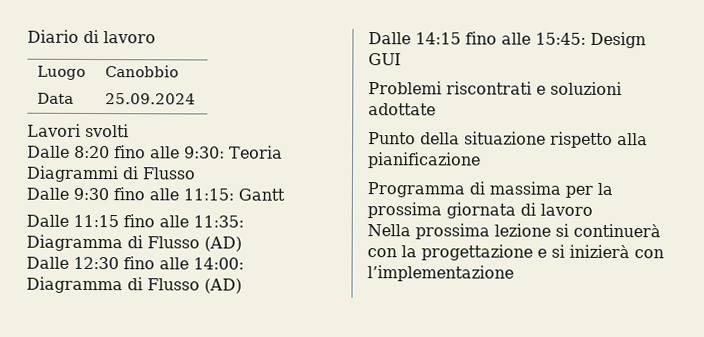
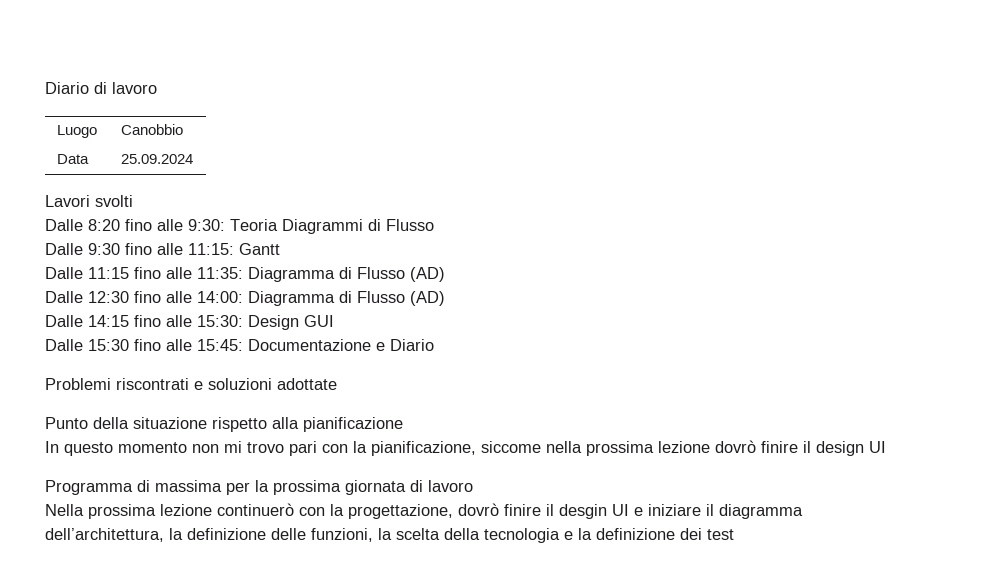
[535,32,586,45] 15:45: -> [197,315,243,327] 15:30:
(401, 59) none -> [45,339,434,351] // Dalle 15:30 fino alle 15:45: Documentazione e Diario
(481, 160) none -> [45,440,886,456] // In questo momento non mi trovo pari con la pianificazione, siccome nella prossima lezione dovrò finire il design UI
[555,223,661,238] [367,244,664,261] [367,265,514,282] si continuerà con la progettazione e si inizierà con l’implementazione -> [217,503,803,519] [45,528,734,543] continuerò con la progettazione, dovrò finire il desgin UI e iniziare il diagramma dell’architettura, la definizione delle funzioni, la scelta della tecnologia e la definizione dei test

